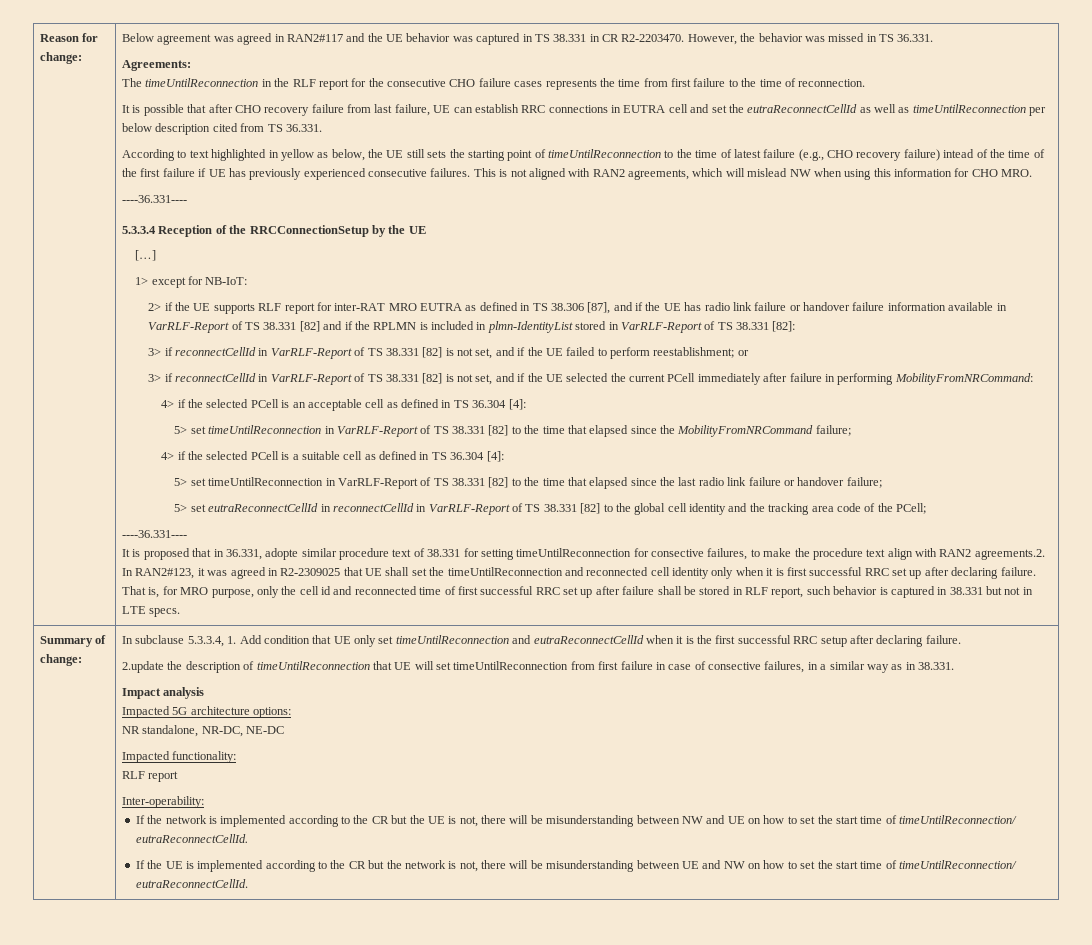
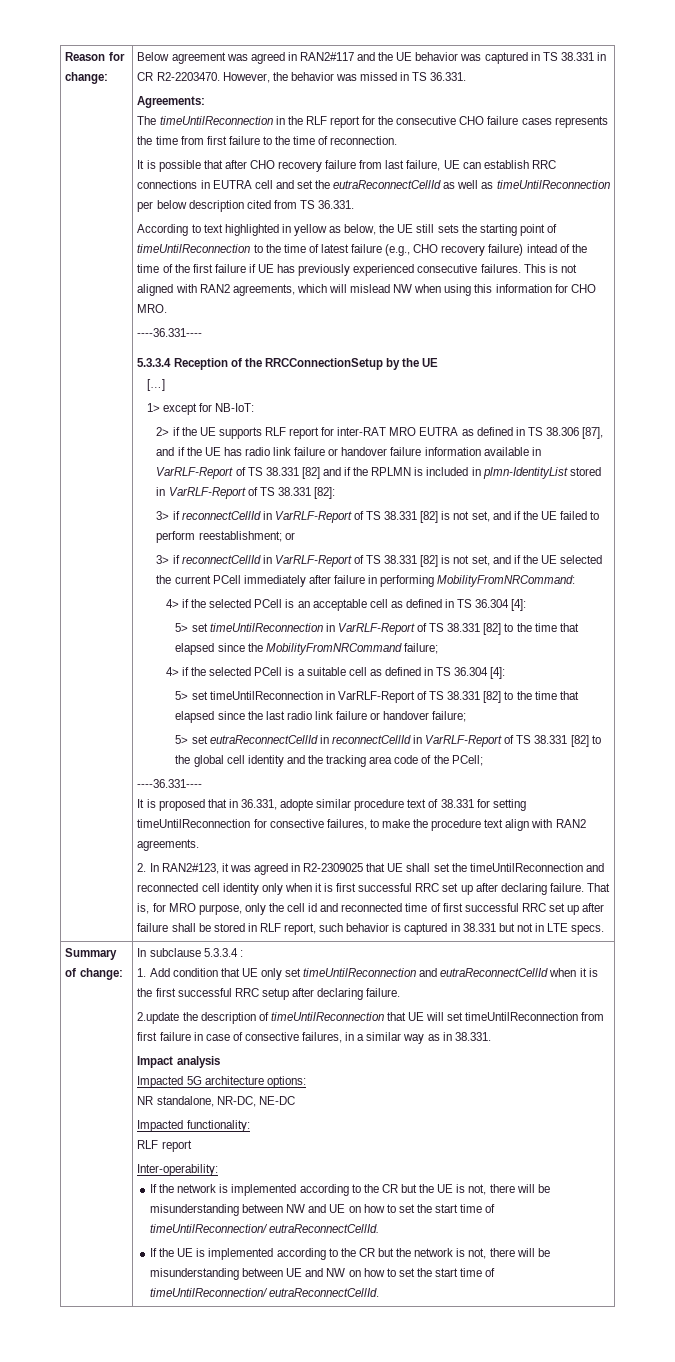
[974,549,1045,560] agreements.2. -> [137,839,200,851] [137,863,147,872] agreements. // 2.
[187,636,224,647] 5.3.3.4, -> [203,948,243,957] 5.3.3.4 : //

